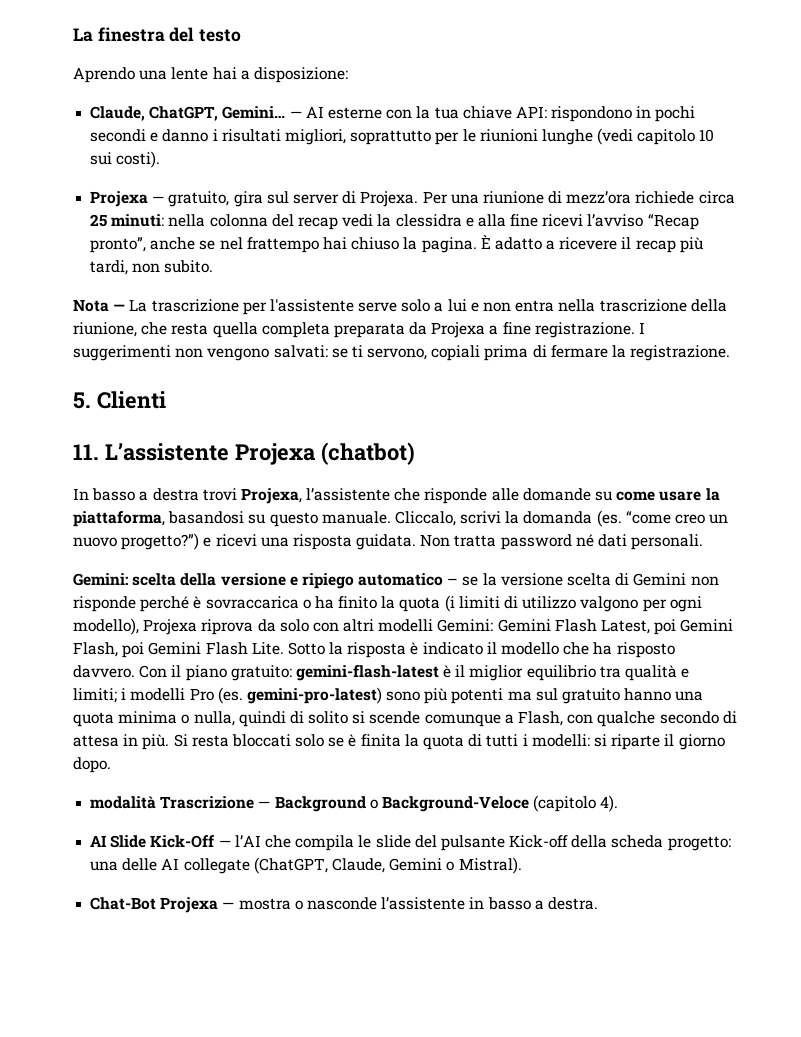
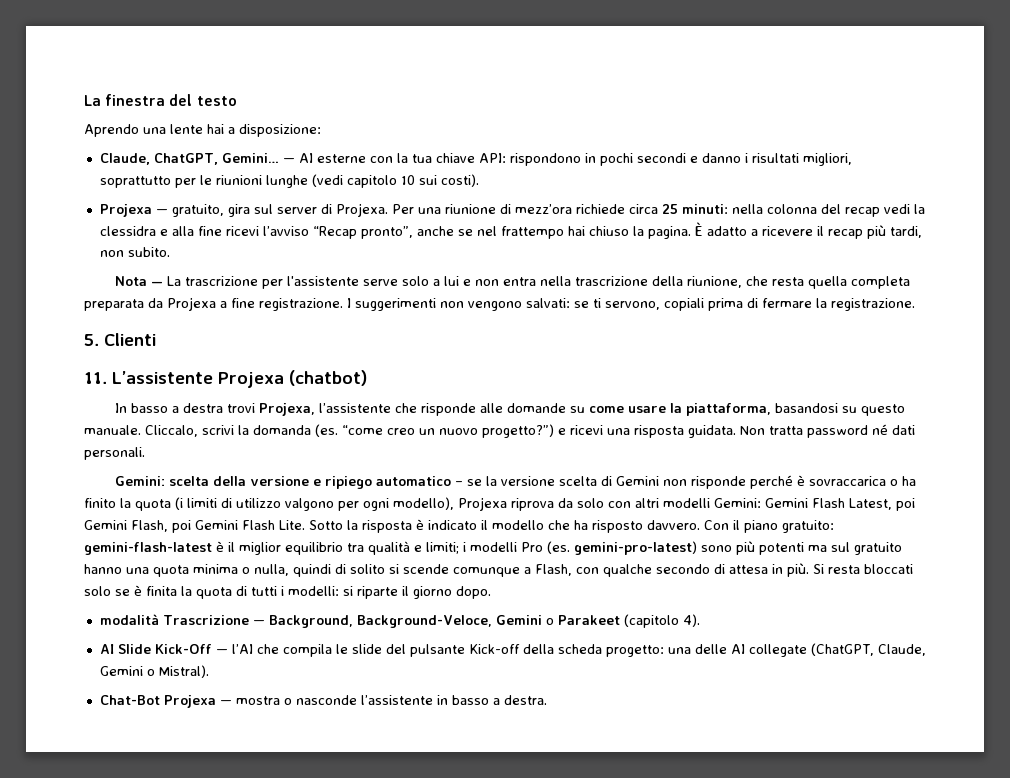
[274,796,529,812] Background o Background-Veloce -> [268,615,620,628] Background, Background-Veloce, Gemini o Parakeet

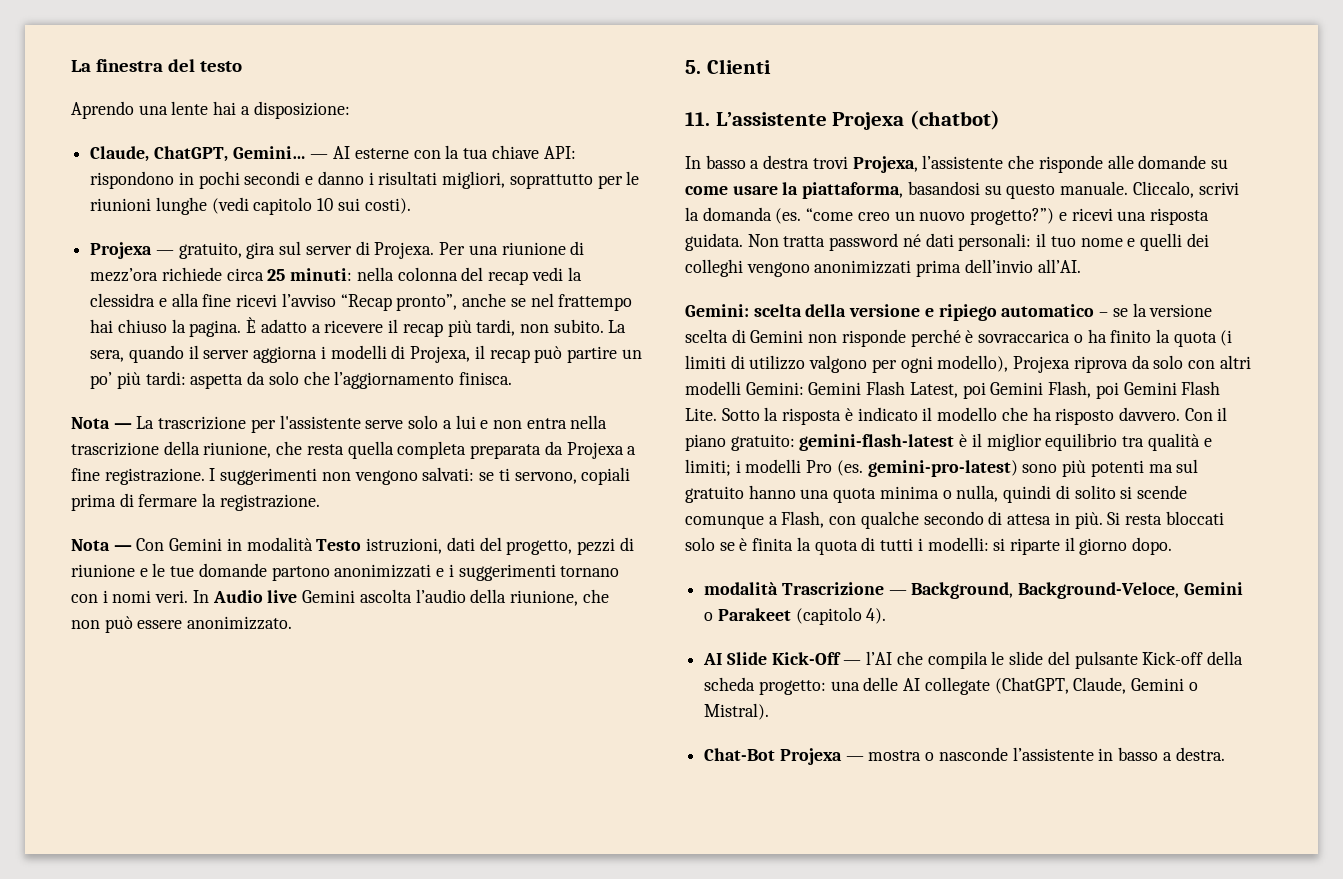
(170, 252) none -> [608,320,627,333] [90,345,642,363] [90,371,513,389] La sera, quando il server aggiorna i modelli di Projexa, il recap può partire un po’ più tardi: aspetta da solo che l’aggiornamento finisca.
(915, 304) none -> [71,537,634,555] [71,563,620,581] [71,589,609,606] [71,616,293,633] // Nota — Con Gemini in modalità Testo istruzioni, dati del progetto, pezzi di riunione e le tue domande partono anonimizzati e i suggerimenti tornano con i nomi veri. In Audio live Gemini ascolta l’audio della riunione, che non può essere anonimizzato.
[84,447,145,460] personali. -> [958,233,1209,251] [685,259,1081,277] personali: il tuo nome e quelli dei colleghi vengono anonimizzati prima dell’invio all’AI.

